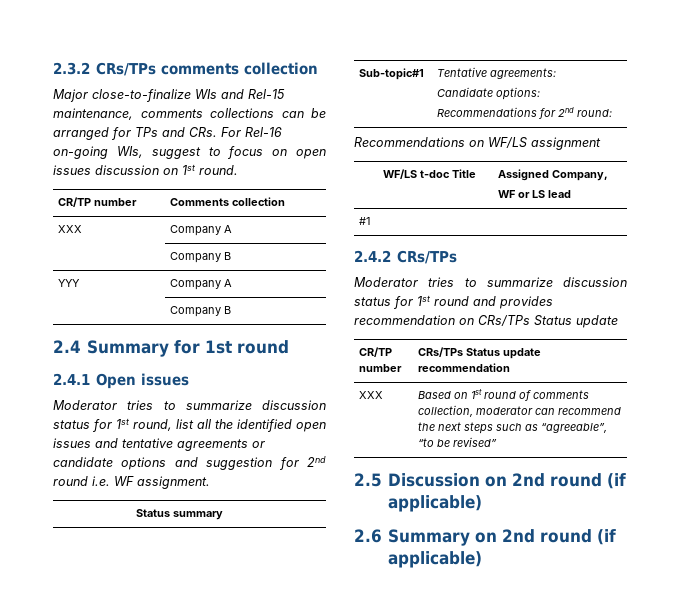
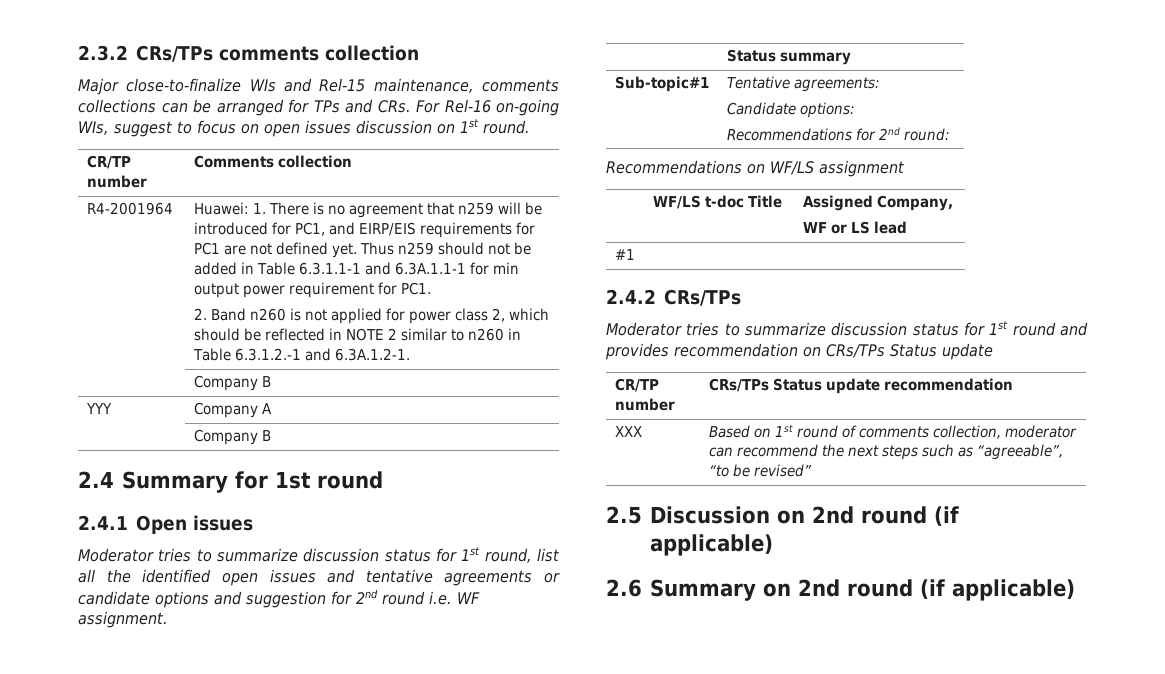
[58,225,83,233] [170,225,233,236] XXX | Company A -> [86,202,173,215] [193,202,542,218] [193,222,535,238] [193,242,531,258] [193,262,519,275] [193,282,431,298] [193,308,549,324] [193,328,521,341] [192,348,410,361] R4-2001964 | Huawei: 1. There is no agreement that n259 will be introduced for PC1, and EIRP/EIS requirements for PC1 are not defined yet. Thus n259 should not be added in Table 6.3.1.1-1 and 6.3A.1.1-1 for min output power requirement for PC1. // 2. Band n260 is not applied for power class 2, which should be reflected in NOTE 2 similar to n260 in Table 6.3.1.2.-1 and 6.3A.1.2-1.

